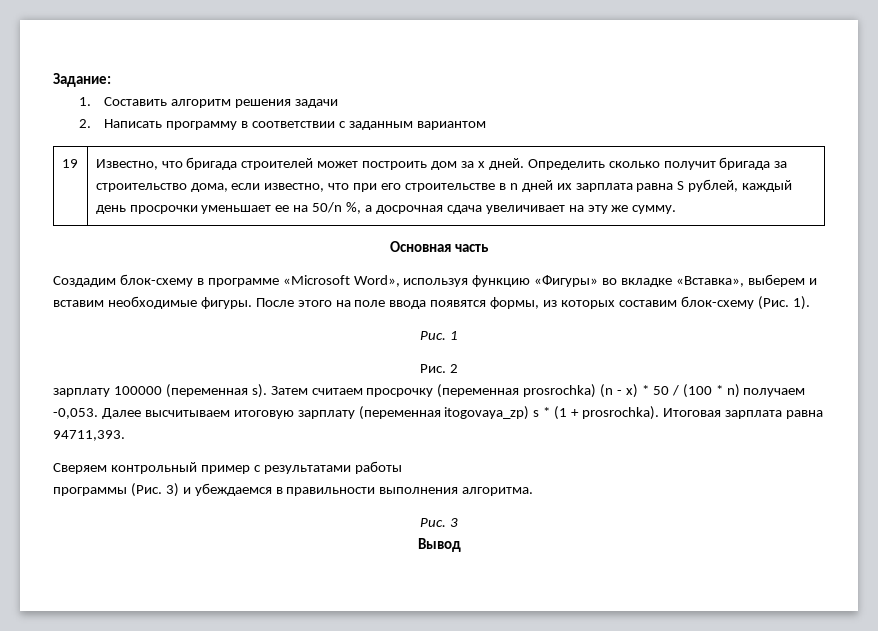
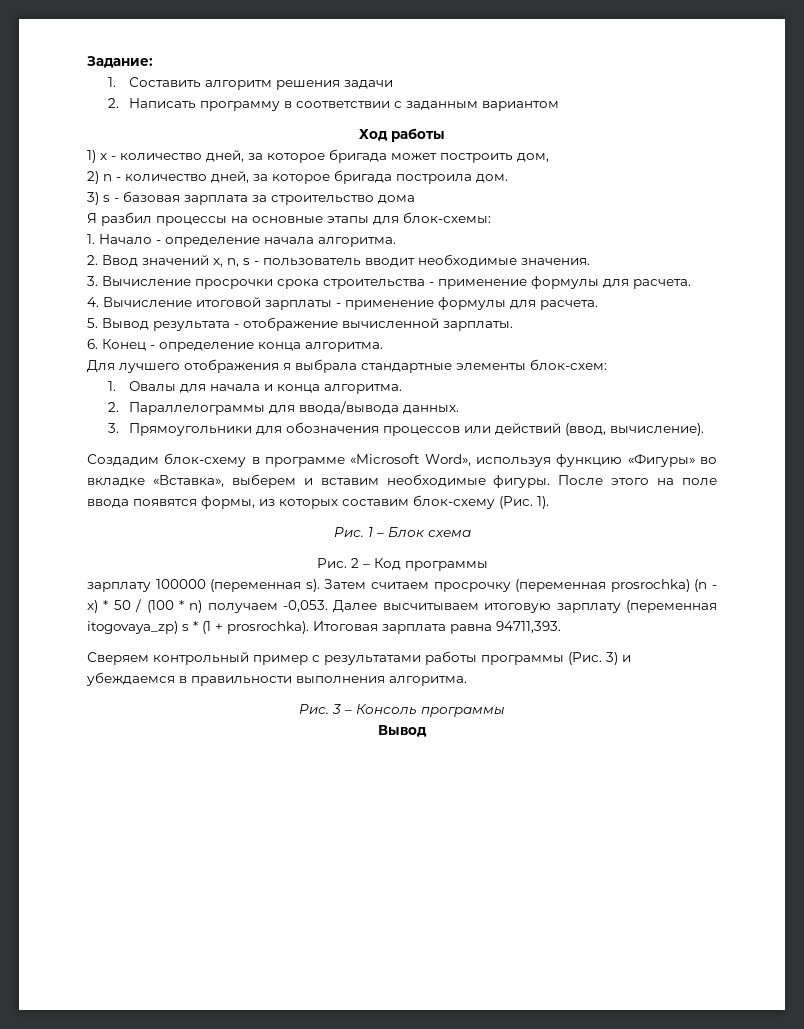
[61,159,78,168] [95,157,788,170] [95,179,793,192] [95,202,677,214] [390,241,489,252] // 19 | Известно, что бригада строителей может построить дом за х дней. Определить сколько получит бригада за строительство дома, если известно, что при его строительстве в n дней их зарплата равна S рублей, каждый день просрочки уменьшает ее на 50/n %, а досрочная сдача увеличивает на эту же сумму. // Основная часть -> [359,128,445,142] [87,149,549,163] [87,170,508,184] [87,191,415,205] [87,212,491,226] [87,234,396,247] [87,254,590,267] [87,276,691,289] [87,297,598,310] [87,317,513,331] [87,339,383,352] [87,359,607,373] [107,381,402,394] [107,401,459,415] [107,422,704,436] // Ход работы // 1) x - количество дней, за которое бригада может построить дом, // 2) n - количество дней, за которое бригада построила дом. // 3) s - базовая зарплата за строительство дома // Я разбил процессы на основные этапы для блок-схемы: // 1. Начало - определение начала алгоритма. // 2. Ввод значений x, n, s - пользователь вводит необходимые значения. // 3. Вычисление просрочки срока строительства - применение формулы для расчета. // 4. Вычисление итоговой зарплаты - применение формулы для расчета. // 5. Вывод результата - отображение вычисленной зарплаты. // 6. Конец - определение конца алгоритма. // Для лучшего отображения я выбрала стандартные элементы блок-схем: // 1. Овалы для начала и конца алгоритма. // 2. Параллелограммы для ввода/вывода данных. // 3. Прямоугольники для обозначения процессов или действий (ввод, вычисление).
(458, 335) none -> [375,527,471,537] – Блок схема
(458, 368) none -> [362,558,488,571] – Код программы
(402, 467) // -> (477, 658) none
(458, 522) none -> [344,704,505,717] – Консоль программы

